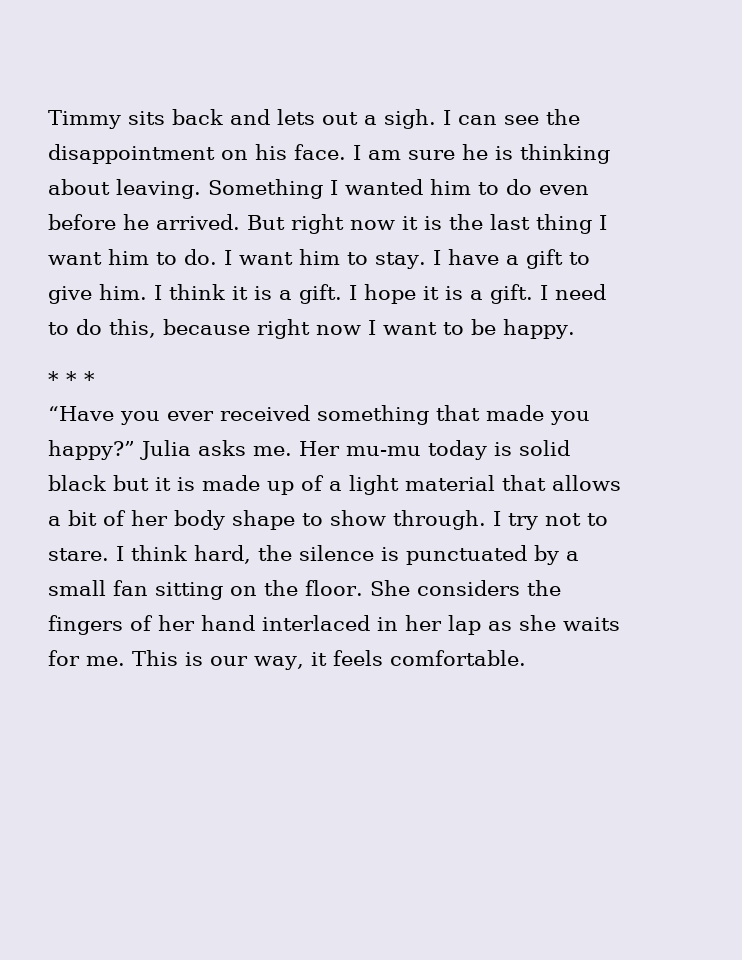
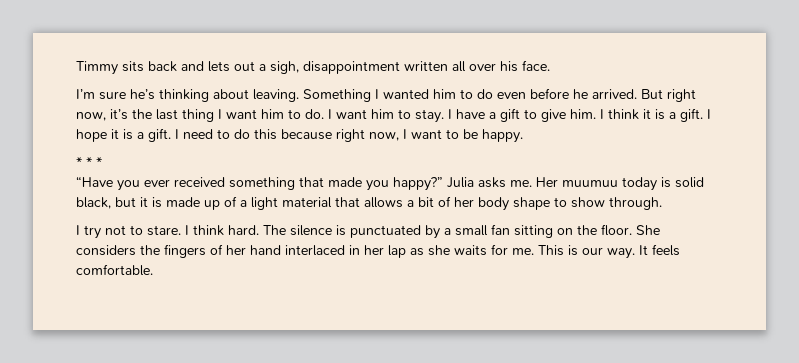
[384,109,580,129] [48,144,513,164] sigh. I can see the disappointment on his face. I am sure he is -> [270,60,550,74] [76,89,155,100] sigh, disappointment written all over his face. // I’m sure he’s
[350,216,442,230] now it is -> [76,109,128,121] now, it’s
[109,319,156,338] this, -> [254,129,277,140] this
[316,325,361,335] now -> [369,132,399,141] now,
[346,446,421,456] mu-mu -> [562,180,618,187] muumuu
[48,475,106,491] black -> [76,197,111,209] black,
(486, 520) none -> (662, 203) //
[194,545,292,564] hard, the -> [228,225,286,235] hard. The
[254,652,327,670] way, it -> [607,245,648,259] way. It

